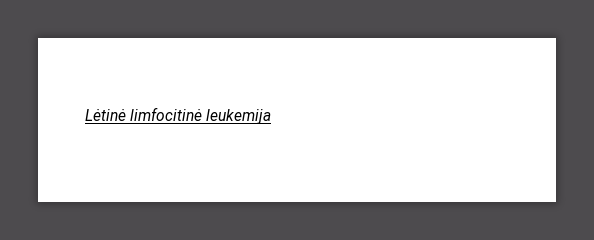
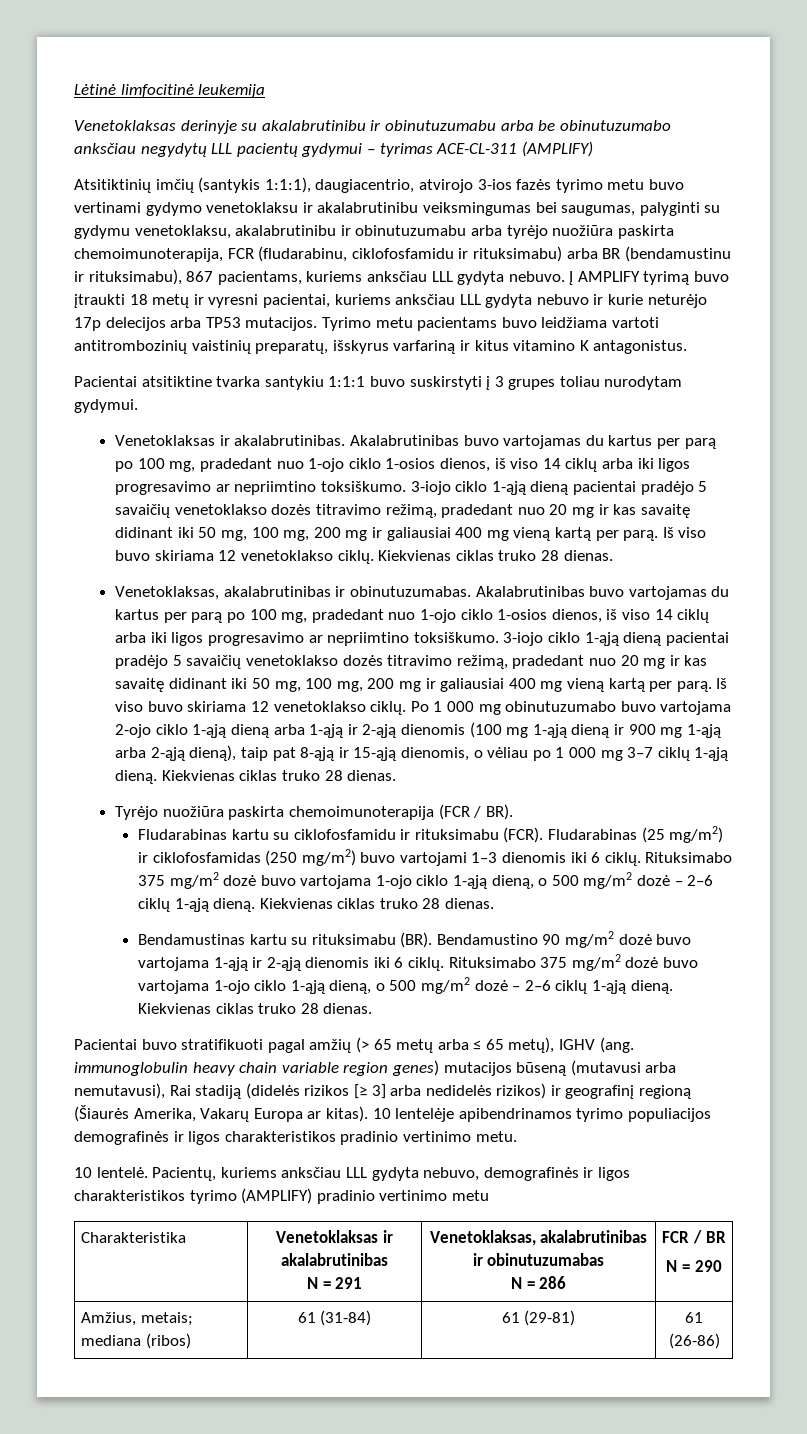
(272, 116) none -> [74,120,671,134] [74,141,593,157] [74,177,684,193] [74,202,721,216] [74,225,674,239] [74,246,731,262] [74,269,730,285] [74,294,707,308] [74,317,659,331] [74,340,688,354] [74,376,683,390] [74,399,138,413] [115,435,716,449] [115,458,691,472] [115,481,708,495] [115,504,690,518] [115,527,707,541] [115,550,613,564] [115,586,730,600] [115,609,710,623] [115,632,729,646] [115,655,708,669] [115,678,728,692] [115,701,732,715] [115,722,721,738] [115,745,729,761] [115,770,397,784] [115,804,513,820] [137,826,724,843] [137,849,733,866] [137,872,714,889] [137,898,495,912] [137,931,692,948] [137,954,698,971] [137,977,673,994] [137,1003,373,1014] [74,1037,634,1053] [74,1060,677,1076] [74,1083,692,1099] [74,1105,711,1122] [74,1131,517,1145] [74,1167,630,1181] [74,1188,489,1204] [81,1232,187,1243] [276,1230,393,1243] [281,1253,388,1266] [306,1277,363,1289] [429,1230,648,1246] [472,1253,605,1266] [510,1276,567,1289] [662,1230,726,1244] [666,1260,722,1272] [81,1312,193,1326] [81,1333,191,1349] [297,1310,372,1326] [501,1310,576,1326] [685,1312,703,1323] [668,1333,720,1349] // Venetoklaksas derinyje su akalabrutinibu ir obinutuzumabu arba be obinutuzumabo anksčiau negydytų LLL pacientų gydymui – tyrimas ACE-CL-311 (AMPLIFY) // Atsitiktinių imčių (santykis 1:1:1), daugiacentrio, atvirojo 3-ios fazės tyrimo metu buvo vertinami gydymo venetoklaksu ir akalabrutinibu veiksmingumas bei saugumas, palyginti su gydymu venetoklaksu, akalabrutinibu ir obinutuzumabu arba tyrėjo nuožiūra paskirta chemoimunoterapija, FCR (fludarabinu, ciklofosfamidu ir rituksimabu) arba BR (bendamustinu ir rituksimabu), 867 pacientams, kuriems anksčiau LLL gydyta nebuvo. Į AMPLIFY tyrimą buvo įtraukti 18 metų ir vyresni pacientai, kuriems anksčiau LLL gydyta nebuvo ir kurie neturėjo 17p delecijos arba TP53 mutacijos. Tyrimo metu pacientams buvo leidžiama vartoti antitrombozinių vaistinių preparatų, išskyrus varfariną ir kitus vitamino K antagonistus. // Pacientai atsitiktine tvarka santykiu 1:1:1 buvo suskirstyti į 3 grupes toliau nurodytam gydymui. // Venetoklaksas ir akalabrutinibas. Akalabrutinibas buvo vartojamas du kartus per parą po 100 mg, pradedant nuo 1-ojo ciklo 1-osios dienos, iš viso 14 ciklų arba iki ligos progresavimo ar nepriimtino toksiškumo. 3-iojo ciklo 1-ąją dieną pacientai pradėjo 5 savaičių venetoklakso dozės titravimo režimą, pradedant nuo 20 mg ir kas savaitę didinant iki 50 mg, 100 mg, 200 mg ir galiausiai 400 mg vieną kartą per parą. Iš viso buvo skiriama 12 venetoklakso ciklų. Kiekvienas ciklas truko 28 dienas. // Venetoklaksas, akalabrutinibas ir obinutuzumabas. Akalabrutinibas buvo vartojamas du kartus per parą po 100 mg, pradedant nuo 1-ojo ciklo 1-osios dienos, iš viso 14 ciklų arba iki ligos progresavimo ar nepriimtino toksiškumo. 3-iojo ciklo 1-ąją dieną pacientai pradėjo 5 savaičių venetoklakso dozės titravimo režimą, pradedant nuo 20 mg ir kas savaitę didinant iki 50 mg, 100 mg, 200 mg ir galiausiai 400 mg vieną kartą per parą. Iš viso buvo skiriama 12 venetoklakso ciklų. Po 1 000 mg obinutuzumabo buvo vartojama 2-ojo ciklo 1-ąją dieną arba 1-ąją ir 2-ąją dienomis (100 mg 1-ąją dieną ir 900 mg 1-ąją arba 2-ąją dieną), taip pat 8-ąją ir 15-ąją dienomis, o vėliau po 1 000 mg 3–7 ciklų 1-ąją dieną. Kiekvienas ciklas truko 28 dienas. // Tyrėjo nuožiūra paskirta chemoimunoterapija (FCR / BR). // Fludarabinas kartu su ciklofosfamidu ir rituksimabu (FCR). Fludarabinas (25 mg/m2) ir ciklofosfamidas (250 mg/m2) buvo vartojami 1–3 dienomis iki 6 ciklų. Rituksimabo 375 mg/m2 dozė buvo vartojama 1-ojo ciklo 1-ąją dieną, o 500 mg/m2 dozė – 2–6 ciklų 1-ąją dieną. Kiekvienas ciklas truko 28 dienas. // Bendamustinas kartu su rituksimabu (BR). Bendamustino 90 mg/m2 dozė buvo vartojama 1-ąją ir 2-ąją dienomis iki 6 ciklų. Rituksimabo 375 mg/m2 dozė buvo vartojama 1-ojo ciklo 1-ąją dieną, o 500 mg/m2 dozė – 2–6 ciklų 1-ąją dieną. Kiekvienas ciklas truko 28 dienas. // Pacientai buvo stratifikuoti pagal amžių (> 65 metų arba ≤ 65 metų), IGHV (ang. immunoglobulin heavy chain variable region genes) mutacijos būseną (mutavusi arba nemutavusi), Rai stadiją (didelės rizikos [≥ 3] arba nedidelės rizikos) ir geografinį regioną (Šiaurės Amerika, Vakarų Europa ar kitas). 10 lentelėje apibendrinamos tyrimo populiacijos demografinės ir ligos charakteristikos pradinio vertinimo metu. // 10 lentelė. Pacientų, kuriems anksčiau LLL gydyta nebuvo, demografinės ir ligos charakteristikos tyrimo (AMPLIFY) pradinio vertinimo metu // Charakteristika | Venetoklaksas ir akalabrutinibas // N = 291 | Venetoklaksas, akalabrutinibas ir obinutuzumabas // N = 286 | FCR / BR // N = 290 // Amžius, metais; mediana (ribos) | 61 (31-84) | 61 (29-81) | 61 (26-86)

